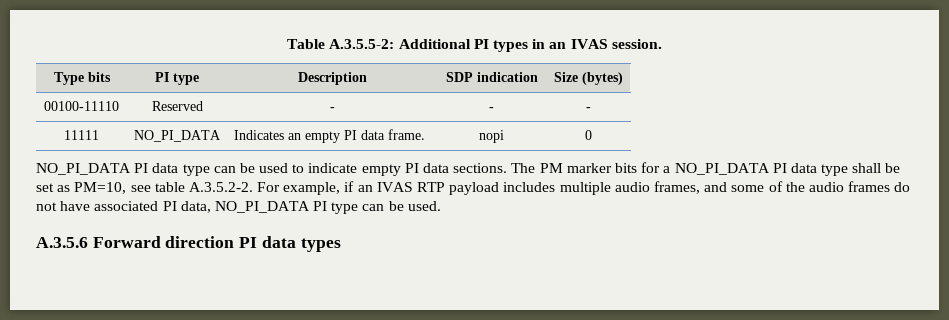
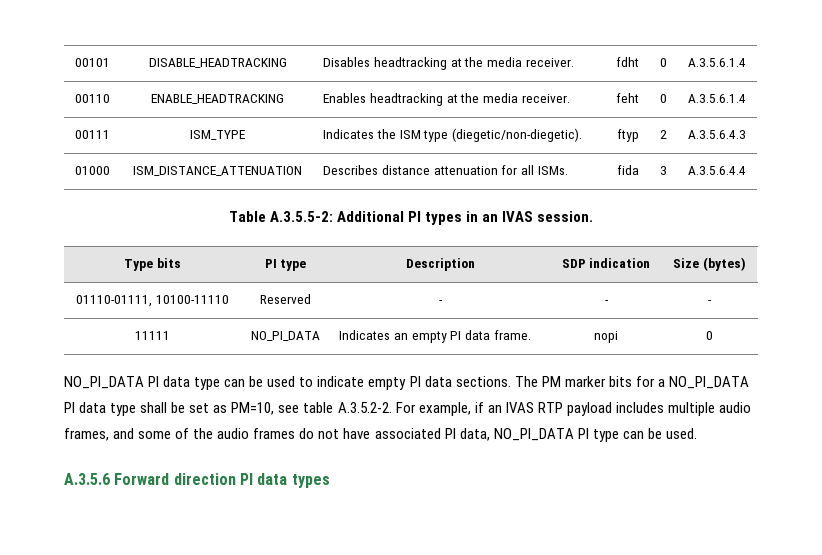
(287, 44) none -> [75,58,110,67] [148,58,287,68] [323,57,574,70] [616,57,639,67] [659,58,667,67] [687,58,746,67] [75,94,110,103] [151,94,284,104] [323,93,570,106] [616,93,639,103] [659,94,667,103] [687,94,746,103] [75,130,110,139] [190,130,245,140] [323,128,582,142] [616,129,639,142] [659,130,667,139] [687,130,746,139] [75,166,110,175] [133,166,302,176] [323,165,568,175] [616,165,639,175] [659,166,667,175] [687,166,746,175] 00101 | DISABLE_HEADTRACKING | Disables headtracking at the media receiver. | fdht | 0 | A.3.5.6.1.4 // 00110 | ENABLE_HEADTRACKING | Enables headtracking at the media receiver. | feht | 0 | A.3.5.6.1.4 // 00111 | ISM_TYPE | Indicates the ISM type (diegetic/non-diegetic). | ftyp | 2 | A.3.5.6.4.3 // 01000 | ISM_DISTANCE_ATTENUATION | Describes distance attenuation for all ISMs. | fida | 3 | A.3.5.6.4.4 //
[44,101,119,111] 00100-11110 -> [76,295,229,307] 01110-01111, 10100-11110

